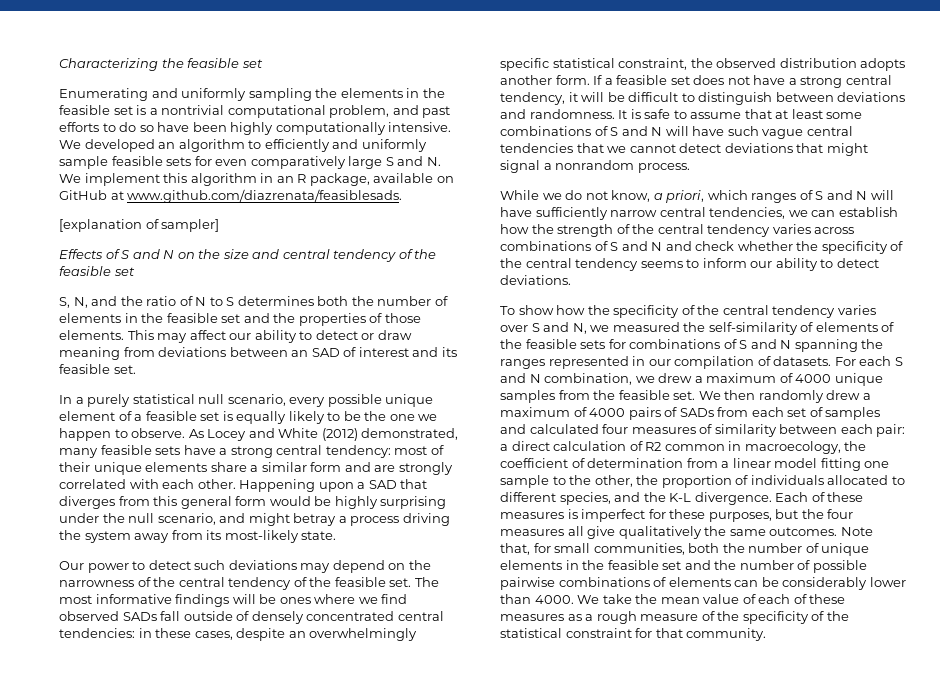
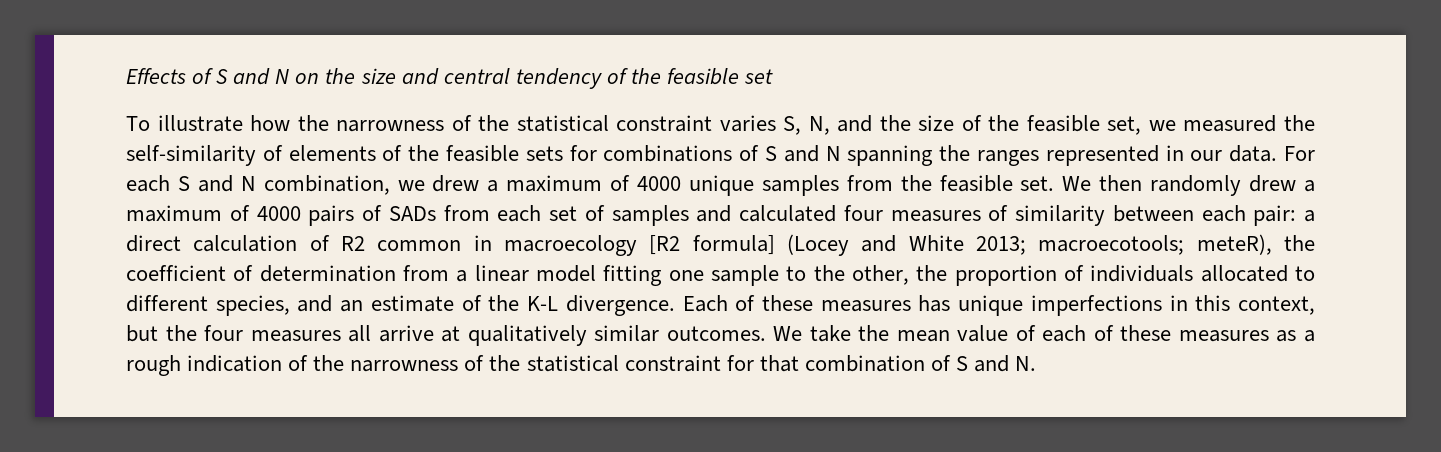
[59,58,263,71] [59,88,445,101] [59,105,451,118] [59,122,452,135] [59,139,427,152] [59,156,441,169] [59,173,454,186] [59,189,403,203] [59,219,220,232] Characterizing the feasible set // Enumerating and uniformly sampling the elements in the feasible set is a nontrivial computational problem, and past efforts to do so have been highly computationally intensive. We developed an algorithm to efficiently and uniformly sample feasible sets for even comparatively large S and N. We implement this algorithm in an R package, available on GitHub at www.github.com/diazrenata/feasiblesads. // [explanation of sampler] // -> (126, 76) none
[59,296,448,308] [59,313,421,326] [59,330,412,343] [59,347,457,360] [59,364,136,374] [59,394,434,407] [59,411,438,424] [59,428,459,441] [59,445,444,458] [59,462,453,475] [59,479,428,492] [59,496,447,509] [59,513,450,526] [59,530,337,543] [59,560,431,573] [59,577,439,590] [59,594,408,607] [59,611,444,624] [59,628,418,641] [500,58,906,71] [500,75,892,88] [500,92,906,105] [500,109,863,119] [500,126,853,139] [500,143,868,156] [500,160,690,173] [500,190,894,203] [500,207,898,220] [500,224,855,237] [500,241,904,254] [500,258,879,271] [500,275,571,285] [500,305,876,318] [500,322,587,334] S, N, and the ratio of N to S determines both the number of elements in the feasible set and the properties of those elements. This may affect our ability to detect or draw meaning from deviations between an SAD of interest and its feasible set. // In a purely statistical null scenario, every possible unique element of a feasible set is equally likely to be the one we happen to observe. As Locey and White (2012) demonstrated, many feasible sets have a strong central tendency: most of their unique elements share a similar form and are strongly correlated with each other. Happening upon a SAD that diverges from this general form would be highly surprising under the null scenario, and might betray a process driving the system away from its most-likely state. // Our power to detect such deviations may depend on the narrowness of the central tendency of the feasible set. The most informative findings will be ones where we find observed SADs fall outside of densely concentrated central tendencies: in these cases, despite an overwhelmingly specific statistical constraint, the observed distribution adopts another form. If a feasible set does not have a strong central tendency, it will be difficult to distinguish between deviations and randomness. It is safe to assume that at least some combinations of S and N will have such vague central tendencies that we cannot detect deviations that might signal a nonrandom process. // While we do not know, a priori, which ranges of S and N will have sufficiently narrow central tendencies, we can establish how the strength of the central tendency varies across combinations of S and N and check whether the specificity of the central tendency seems to inform our ability to detect deviations. // To show how the specificity of the central tendency varies over S and N, -> [126,115,1142,135] To illustrate how the narrowness of the statistical constraint varies S, N, and the size of the feasible set,
[674,356,832,369] compilation of datasets. -> [1229,145,1278,162] data.
[744,441,841,454] macroecology, -> [504,234,1272,256] macroecology [R2 formula] (Locey and White 2013; macroecotools; meteR),
(641, 497) none -> [340,295,482,312] an estimate of
[567,509,772,522] is imperfect for these purposes, -> [918,295,1315,316] has unique imperfections in this context,
[587,526,873,539] [500,543,870,556] [500,560,867,573] [500,577,906,590] [500,594,574,604] give qualitatively the same outcomes. Note that, for small communities, both the number of unique elements in the feasible set and the number of possible pairwise combinations of elements can be considerably lower than 4000. -> [378,325,766,346] arrive at qualitatively similar outcomes.
[640,611,809,624] measure of the specificity -> [187,355,459,372] indication of the narrowness
[686,628,767,641] community. -> [804,355,1037,372] combination of S and N.

